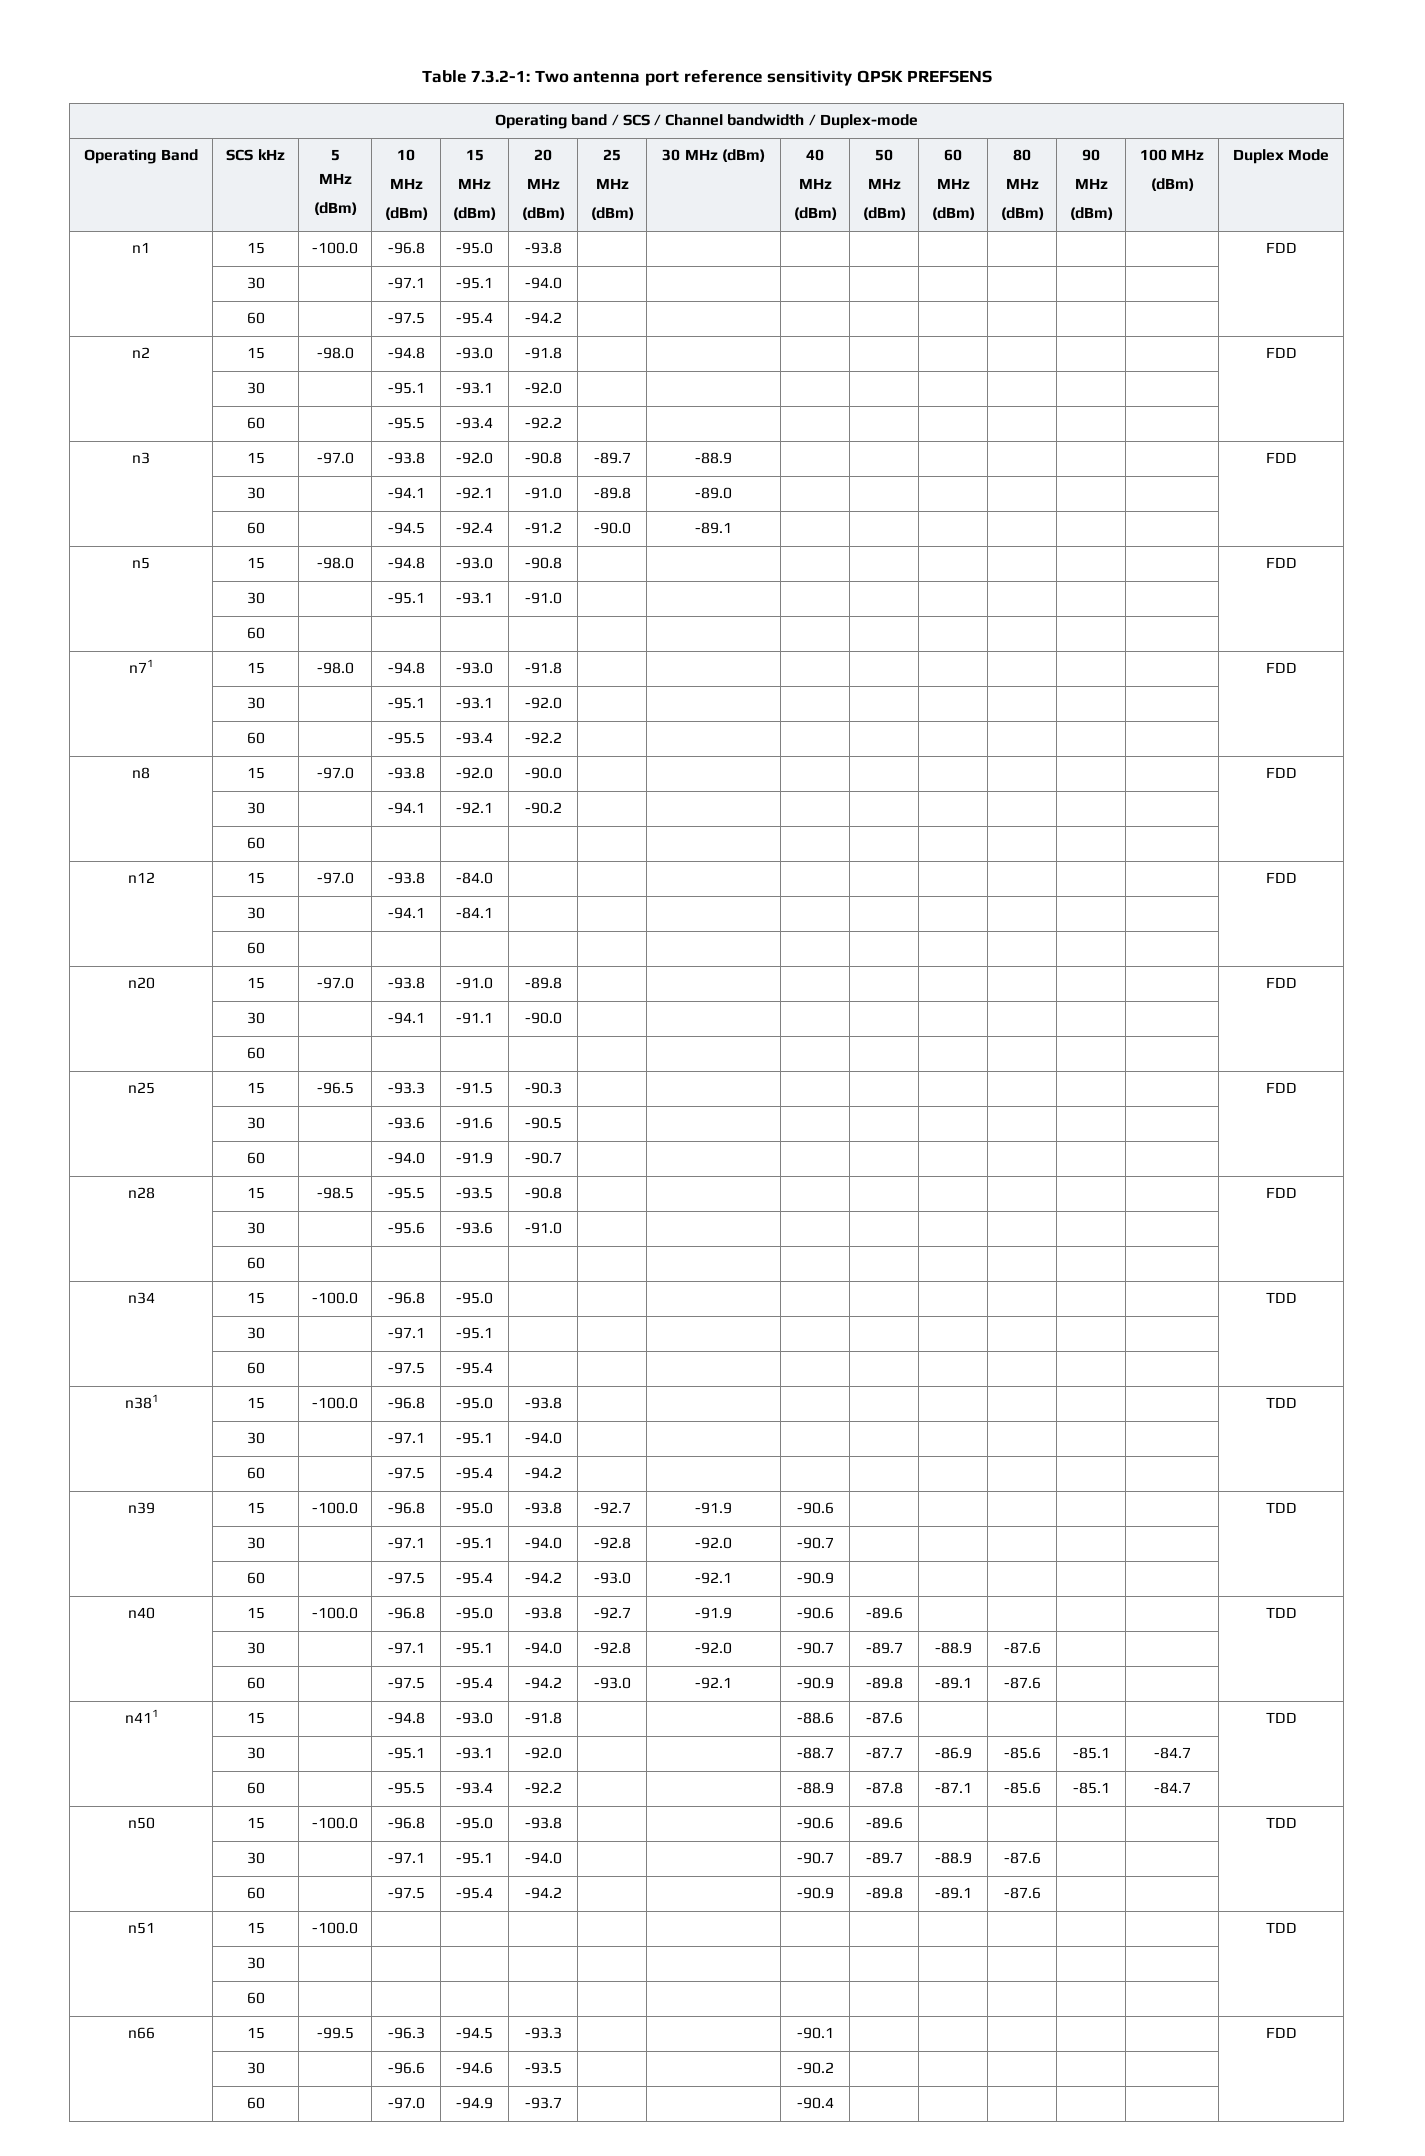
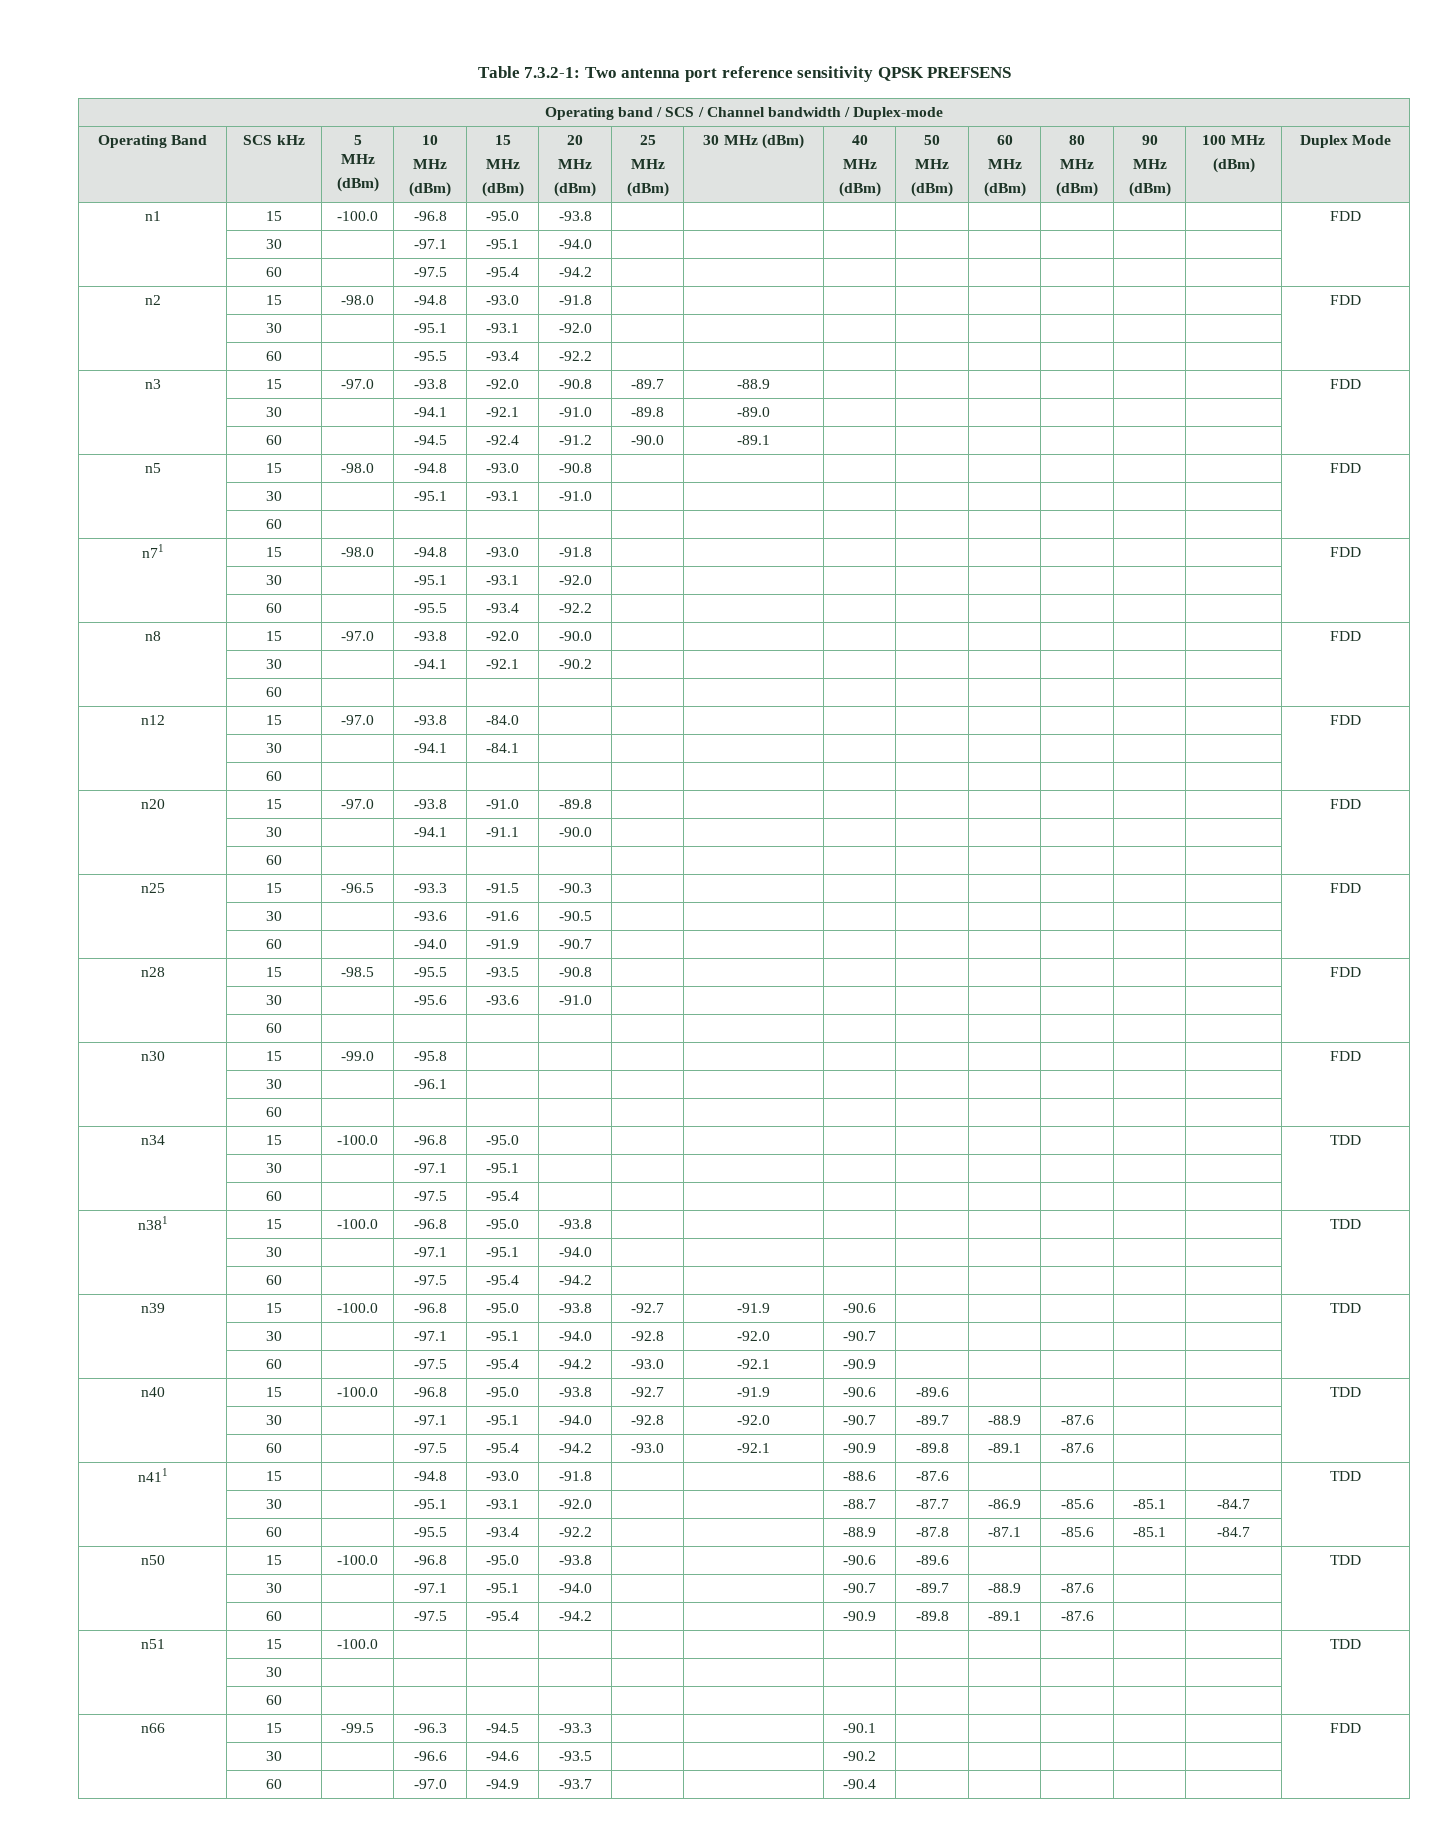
(265, 1263) none -> [140,1051,165,1061] [266,1051,282,1061] [341,1051,374,1061] [413,1051,447,1061] [1330,1051,1361,1061] [266,1079,282,1089] [413,1079,447,1089] [266,1107,282,1117] // n30 | 15 | -99.0 | -95.8 | | | | | | | | | | | FDD // | 30 | | -96.1 | | | | | | | | | | | // | 60 | | | | | | | | | | | | |

